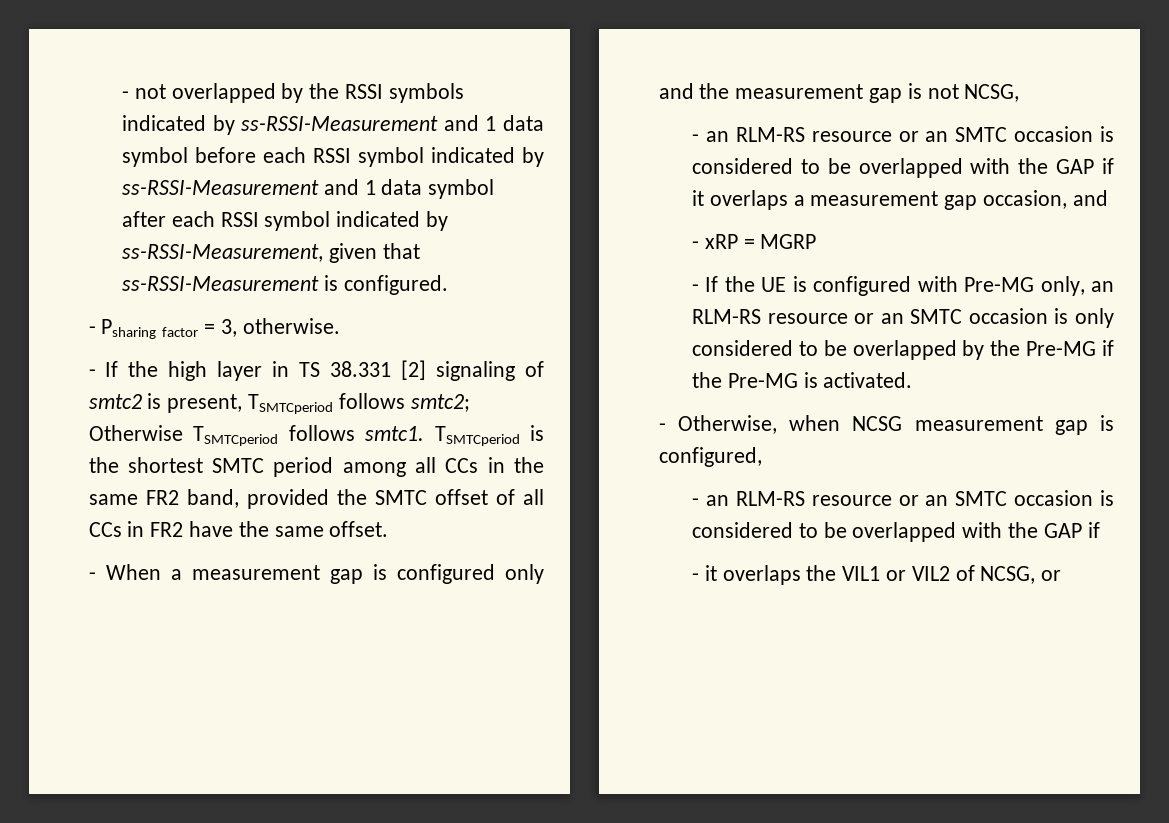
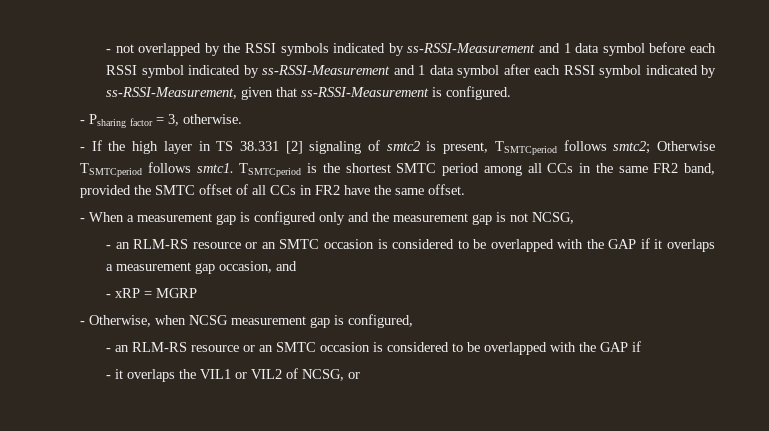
[691,276,1114,296] [691,308,1114,328] [691,340,1114,360] [691,372,913,388] // - If the UE is configured with Pre-MG only, an RLM-RS resource or an SMTC occasion is only considered to be overlapped by the Pre-MG if the Pre-MG is activated. -> (198, 293) none

